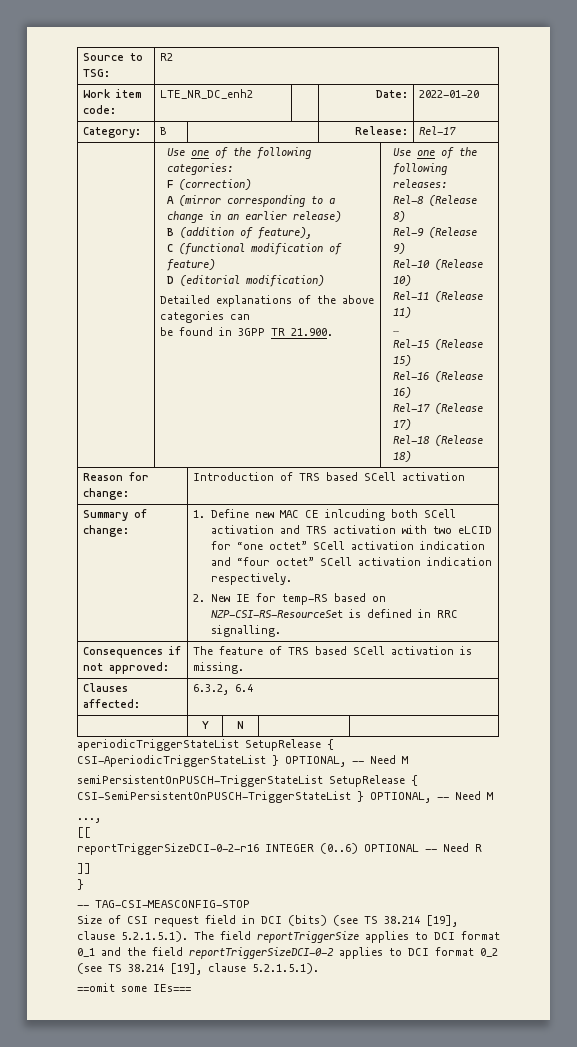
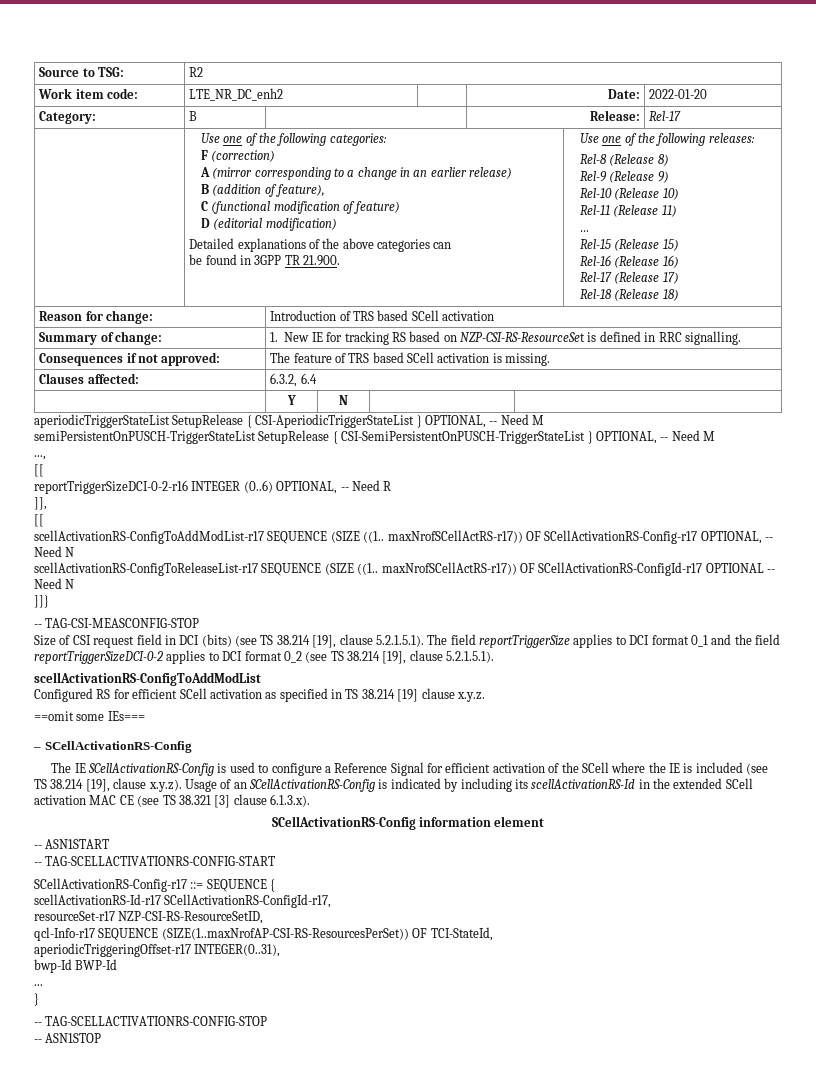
[210,509,456,521] [210,525,492,534] [210,541,485,550] [210,557,492,566] [210,573,292,585] [192,594,205,602] Define new MAC CE inlcuding both SCell activation and TRS activation with two eLCID for “one octet” SCell activation indication and “four octet” SCell activation indication respectively. // 2. -> (279, 337) none
[281,594,328,605] temp-RS -> [344,331,406,345] tracking RS
[364,844,419,852] OPTIONAL -> [276,481,338,494] OPTIONAL,
[77,863,91,874] [77,879,84,890] ]] // } -> [34,497,47,510] [34,514,44,527] [34,530,773,544] [34,546,75,557] [34,562,775,576] [34,578,75,589] [34,595,49,608] ]], // [[ // scellActivationRS-ConfigToAddModList-r17 SEQUENCE (SIZE ((1.. maxNrofSCellActRS-r17)) OF SCellActivationRS-Config-r17 OPTIONAL, -- Need N // scellActivationRS-ConfigToReleaseList-r17 SEQUENCE (SIZE ((1.. maxNrofSCellActRS-r17)) OF SCellActivationRS-ConfigId-r17 OPTIONAL -- Need N // ]]}
[77,983,191,992] ==omit some IEs=== -> [34,672,261,686] [34,688,485,702] [34,711,145,721] [33,741,192,753] [51,762,769,776] [34,778,753,792] [34,794,310,808] [271,816,545,830] [34,839,110,849] [34,856,276,866] [34,878,276,892] [34,894,332,908] [34,911,264,924] [34,927,493,941] [34,943,281,957] [34,959,118,973] [34,984,43,986] [34,993,39,1006] [34,1016,268,1026] [34,1033,102,1043] scellActivationRS-ConfigToAddModList // Configured RS for efficient SCell activation as specified in TS 38.214 [19] clause x.y.z. // ==omit some IEs=== // – SCellActivationRS-Config // The IE SCellActivationRS-Config is used to configure a Reference Signal for efficient activation of the SCell where the IE is included (see TS 38.214 [19], clause x.y.z). Usage of an SCellActivationRS-Config is indicated by including its scellActivationRS-Id in the extended SCell activation MAC CE (see TS 38.321 [3] clause 6.1.3.x). // SCellActivationRS-Config information element // -- ASN1START // -- TAG-SCELLACTIVATIONRS-CONFIG-START // SCellActivationRS-Config-r17 ::= SEQUENCE { // scellActivationRS-Id-r17 SCellActivationRS-ConfigId-r17, // resourceSet-r17 NZP-CSI-RS-ResourceSetID, // qcl-Info-r17 SEQUENCE (SIZE(1..maxNrofAP-CSI-RS-ResourcesPerSet)) OF TCI-StateId, // aperiodicTriggeringOffset-r17 INTEGER(0..31), // bwp-Id BWP-Id // ... // } // -- TAG-SCELLACTIVATIONRS-CONFIG-STOP // -- ASN1STOP

